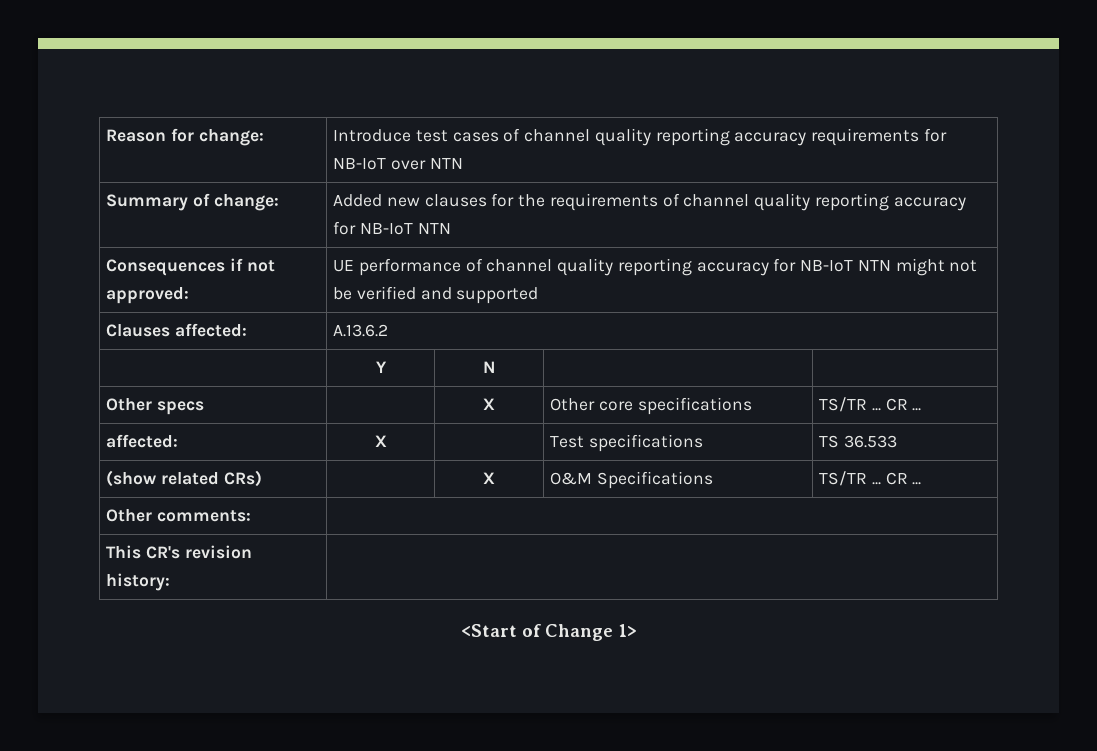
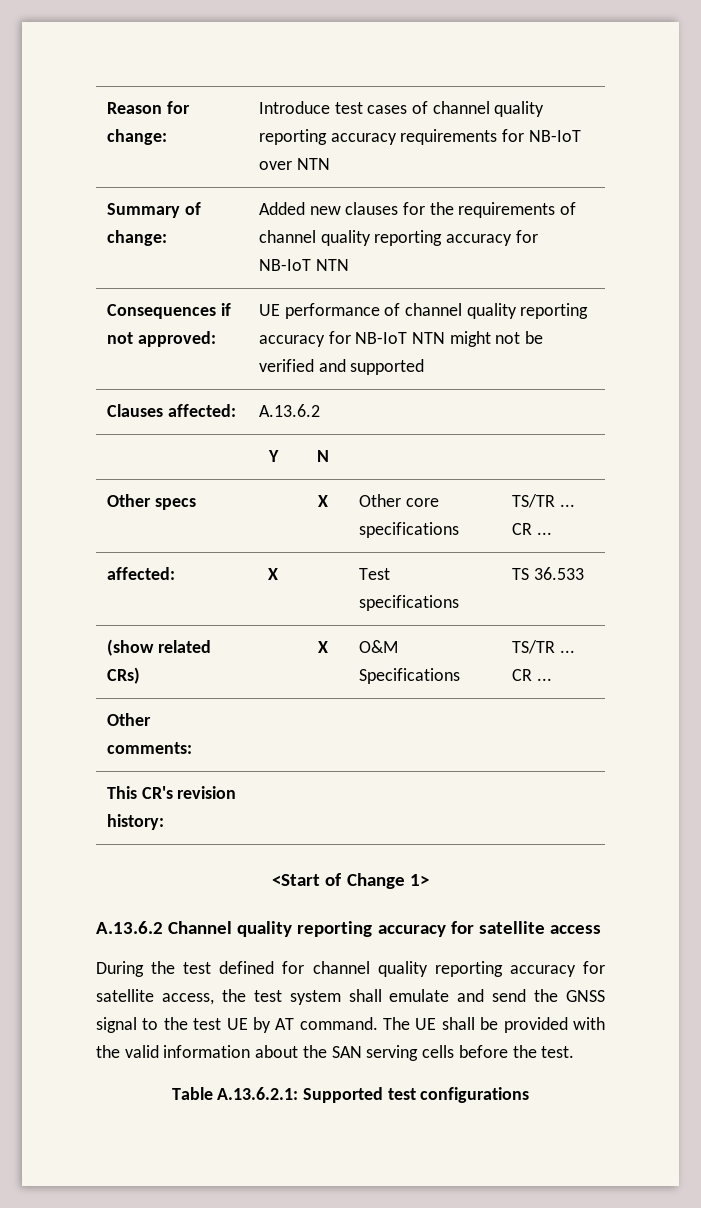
(637, 630) none -> [96,921,601,937] [96,961,605,977] [96,989,605,1005] [96,1017,605,1033] [96,1045,575,1061] [171,1087,530,1103] // A.13.6.2 Channel quality reporting accuracy for satellite access // During the test defined for channel quality reporting accuracy for satellite access, the test system shall emulate and send the GNSS signal to the test UE by AT command. The UE shall be provided with the valid information about the SAN serving cells before the test. // Table A.13.6.2.1: Supported test configurations

